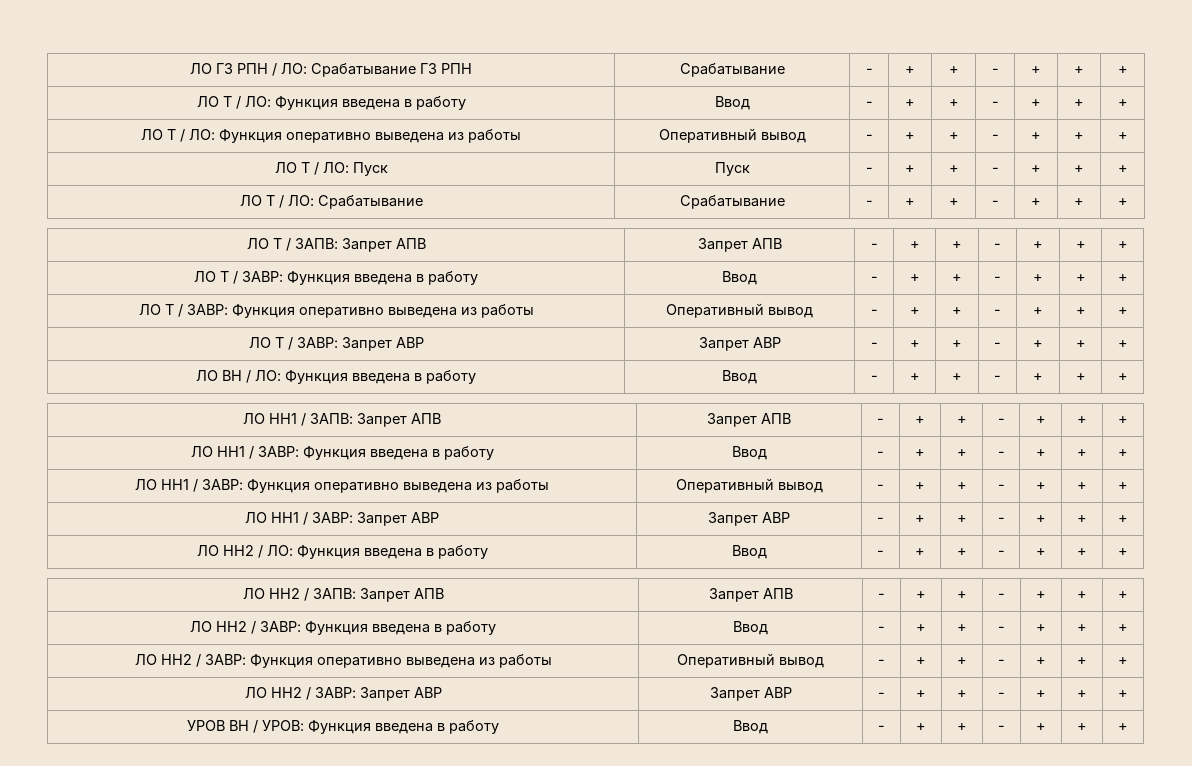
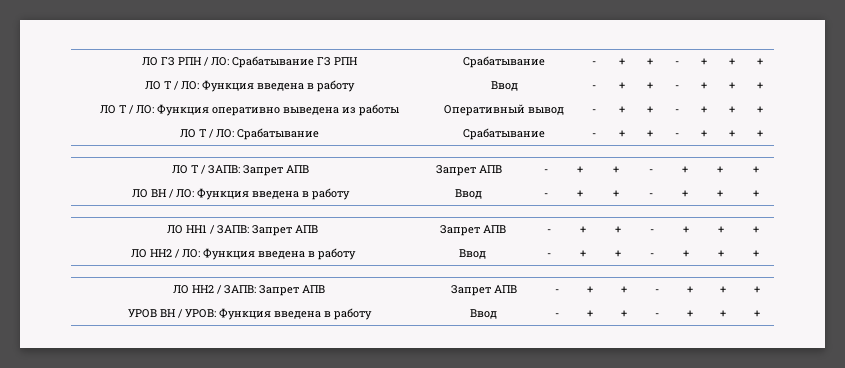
[274,162,388,176] [714,162,750,176] [865,167,873,173] [905,165,915,173] [948,165,959,173] [991,167,999,173] [1031,165,1041,173] [1074,165,1084,173] [1117,165,1128,173] // ЛО Т / ЛО: Пуск | Пуск | - | + | + | - | + | + | + -> (763, 109) none
[194,271,478,285] [722,271,757,285] [870,276,878,282] [909,274,920,282] [952,274,962,282] [994,276,1001,282] [1033,274,1043,282] [1075,274,1086,282] [1117,274,1128,282] [138,304,534,318] [666,303,813,318] [870,309,878,315] [909,307,920,315] [952,307,962,315] [994,309,1001,315] [1033,307,1043,315] [1075,307,1086,315] [1117,307,1128,315] [248,337,424,351] [698,337,781,351] [870,342,878,348] [909,340,920,348] [952,340,962,348] [994,342,1001,348] [1033,340,1043,348] [1075,340,1086,348] [1117,340,1128,348] // ЛО Т / ЗАВР: Функция введена в работу | Ввод | - | + | + | - | + | + | + // ЛО Т / ЗАВР: Функция оперативно выведена из работы | Оперативный вывод | - | + | + | - | + | + | + // ЛО Т / ЗАВР: Запрет АВР | Запрет АВР | - | + | + | - | + | + | + -> (759, 169) none
[190,446,494,460] [731,446,767,460] [877,451,884,457] [915,449,925,457] [956,449,967,457] [997,451,1005,457] [1035,449,1046,457] [1077,449,1087,457] [1118,449,1128,457] [135,479,549,493] [675,478,823,493] [877,484,884,490] [915,482,925,490] [956,482,967,490] [997,484,1005,490] [1035,482,1046,490] [1077,482,1087,490] [1118,482,1128,490] [245,512,439,526] [708,512,790,526] [877,517,884,523] [915,515,925,523] [956,515,967,523] [997,517,1005,523] [1035,515,1046,523] [1077,515,1087,523] [1118,515,1128,523] // ЛО НН1 / ЗАВР: Функция введена в работу | Ввод | - | + | + | - | + | + | + // ЛО НН1 / ЗАВР: Функция оперативно выведена из работы | Оперативный вывод | - | + | + | - | + | + | + // ЛО НН1 / ЗАВР: Запрет АВР | Запрет АВР | - | + | + | - | + | + | + -> (759, 229) none
[190,621,496,635] [733,621,768,635] [878,626,885,632] [916,624,926,632] [957,624,967,632] [998,626,1005,632] [1036,624,1046,632] [1077,624,1087,632] [1118,624,1128,632] [134,654,552,668] [677,653,824,668] [878,659,885,665] [916,657,926,665] [957,657,967,665] [998,659,1005,665] [1036,657,1046,665] [1077,657,1087,665] [1118,657,1128,665] [244,687,442,701] [709,687,792,701] [878,692,885,698] [916,690,926,698] [957,690,967,698] [998,692,1005,698] [1036,690,1046,698] [1077,690,1087,698] [1118,690,1128,698] // ЛО НН2 / ЗАВР: Функция введена в работу | Ввод | - | + | + | - | + | + | + // ЛО НН2 / ЗАВР: Функция оперативно выведена из работы | Оперативный вывод | - | + | + | - | + | + | + // ЛО НН2 / ЗАВР: Запрет АВР | Запрет АВР | - | + | + | - | + | + | + -> (760, 289) none

